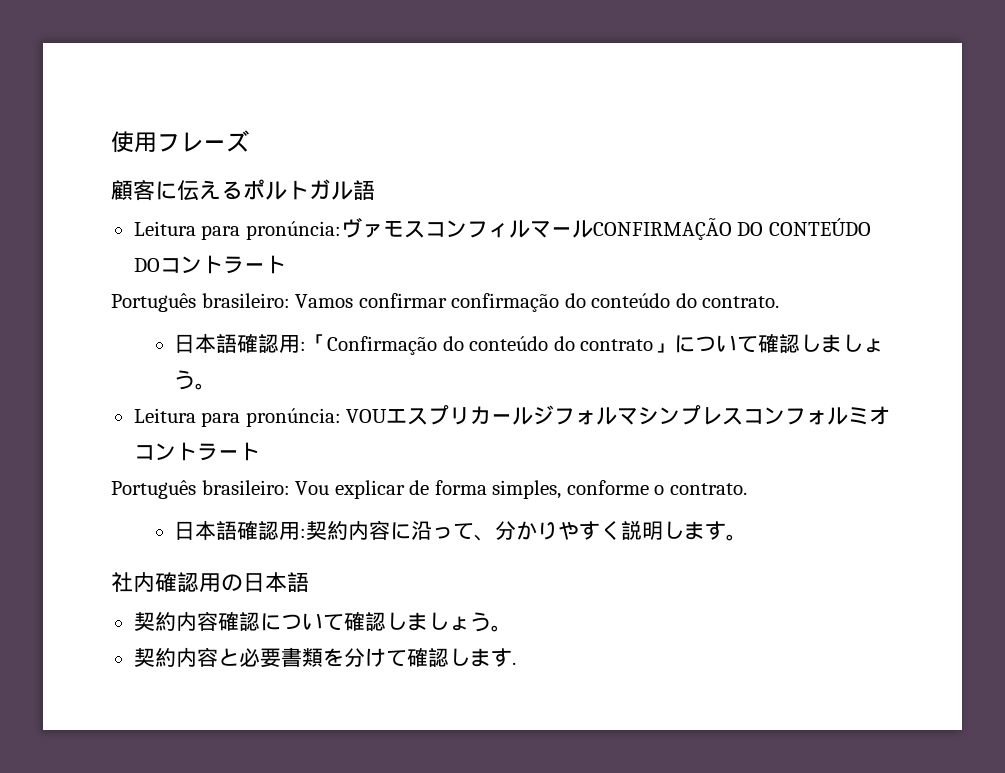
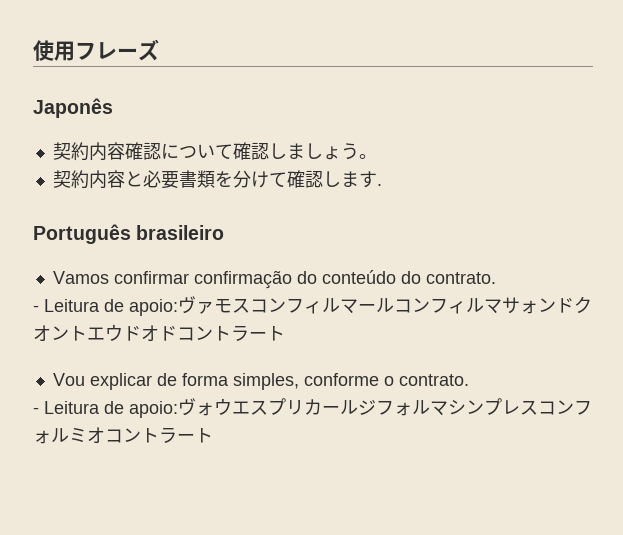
[111,179,375,201] [133,217,871,240] [133,255,286,274] [111,293,780,312] [174,333,885,355] [174,370,217,390] [133,405,891,427] [133,442,260,461] [111,480,747,499] [174,520,748,541] [111,572,309,592] 顧客に伝えるポルトガル語 // Leitura para pronúncia:ヴァモスコンフィルマールCONFIRMAÇÃO DO CONTEÚDO DOコントラート // Português brasileiro: Vamos confirmar confirmação do conteúdo do contrato. // 日本語確認用:「Confirmação do conteúdo do contrato」について確認しましょう。 // Leitura para pronúncia: VOUエスプリカールジフォルマシンプレスコンフォルミオコントラート // Português brasileiro: Vou explicar de forma simples, conforme o contrato. // 日本語確認用:契約内容に沿って、分かりやすく説明します。 // 社内確認用の日本語 -> [33,98,113,118] Japonês
(516, 663) none -> [33,224,225,244] [52,270,496,289] [33,296,592,316] [33,324,285,342] [52,373,469,390] [33,398,592,418] [33,427,213,444] // Português brasileiro // Vamos confirmar confirmação do conteúdo do contrato. // - Leitura de apoio:ヴァモスコンフィルマールコンフィルマサォンドクオントエウドオドコントラート // Vou explicar de forma simples, conforme o contrato. // - Leitura de apoio:ヴォウエスプリカールジフォルマシンプレスコンフォルミオコントラート

